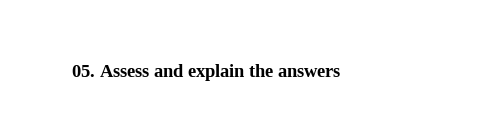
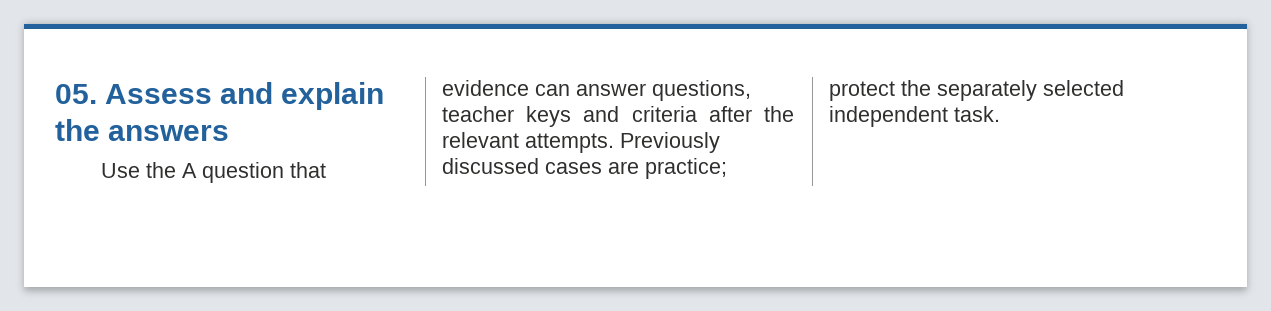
(340, 72) none -> [100,162,326,183] [442,80,751,101] [442,106,794,127] [442,132,720,153] [442,158,727,179] [829,80,1124,101] [829,106,1000,127] // Use the A question that evidence can answer questions, teacher keys and criteria after the relevant attempts. Previously discussed cases are practice; protect the separately selected independent task.

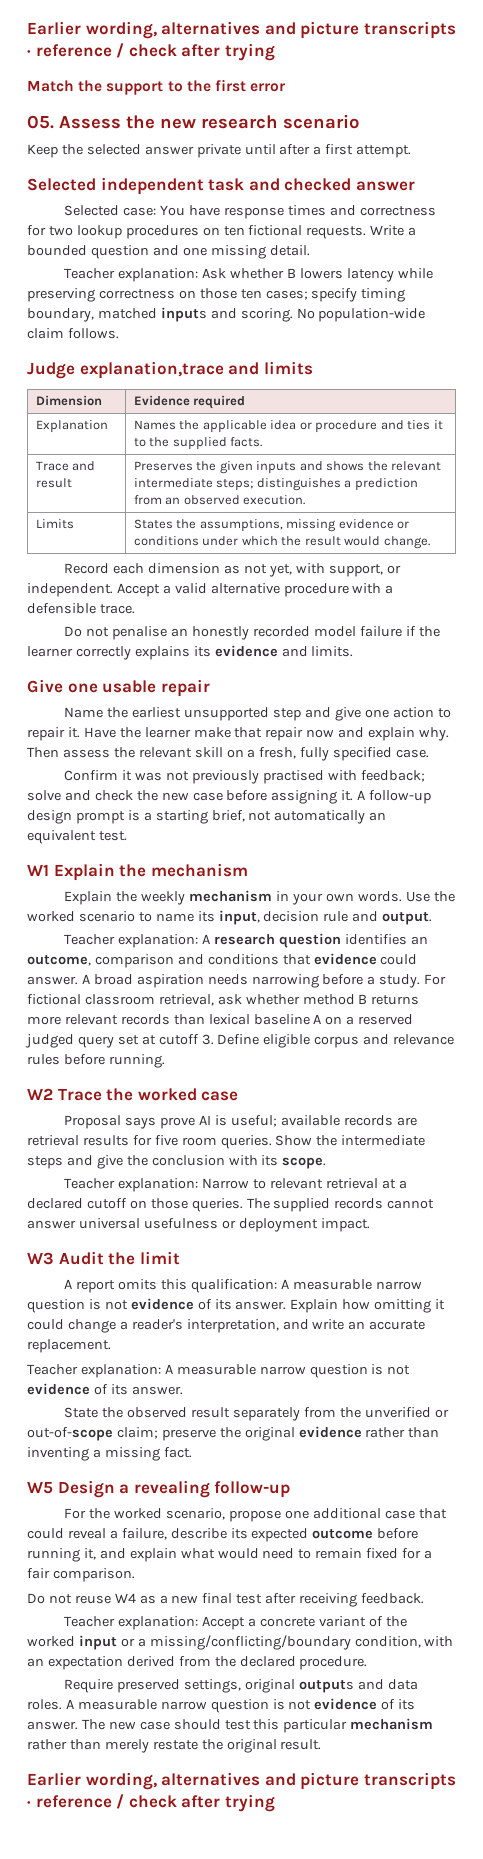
[55,82,385,110] [55,119,230,141] [100,162,326,183] [442,80,751,101] [442,106,794,127] [442,132,720,153] [442,158,727,179] [829,80,1124,101] [829,106,1000,127] 05. Assess and explain the answers // Use the A question that evidence can answer questions, teacher keys and criteria after the relevant attempts. Previously discussed cases are practice; protect the separately selected independent task. -> [27,21,456,39] [27,43,275,61] [27,79,286,95] [27,114,359,129] [27,144,412,158] [27,177,415,195] [64,205,436,219] [27,225,417,239] [27,245,310,259] [64,268,433,282] [27,288,406,302] [27,307,426,322] [27,328,119,339] [27,361,313,379] [35,395,102,406] [133,395,246,409] [35,420,108,433] [133,420,443,433] [133,437,263,450] [35,461,96,471] [35,478,72,488] [133,461,442,474] [133,478,418,491] [133,495,306,505] [35,519,74,529] [133,519,410,532] [133,536,430,549] [64,563,401,577] [27,583,394,597] [27,603,135,614] [64,626,440,640] [27,645,354,660] [27,679,210,697] [64,707,451,721] [27,727,450,741] [27,747,430,761] [64,770,425,784] [27,790,432,804] [27,810,387,824] [27,830,127,844] [27,863,248,881] [64,890,455,905] [27,910,433,925] [64,933,428,948] [27,953,418,968] [27,974,447,988] [27,994,420,1006] [27,1014,414,1025] [25,1034,455,1048] [27,1054,165,1068] [27,1088,239,1101] [64,1115,417,1129] [27,1135,426,1149] [27,1155,327,1169] [64,1178,407,1192] [27,1198,435,1212] [27,1218,370,1232] [27,1251,180,1265] [64,1279,422,1293] [27,1298,446,1313] [27,1319,426,1333] [27,1339,111,1353] [27,1364,411,1378] [27,1383,183,1395] [64,1407,449,1421] [27,1426,440,1441] [27,1447,192,1461] [27,1480,291,1498] [64,1508,447,1522] [27,1528,419,1542] [27,1548,433,1562] [27,1568,135,1582] [27,1593,425,1607] [64,1616,407,1630] [27,1635,454,1650] [27,1656,368,1670] [64,1679,418,1693] [27,1698,416,1713] [27,1718,434,1733] [27,1739,322,1753] [27,1772,456,1790] [27,1794,275,1812] Earlier wording, alternatives and picture transcripts · reference / check after trying // Match the support to the first error // 05. Assess the new research scenario // Keep the selected answer private until after a first attempt. // Selected independent task and checked answer // Selected case: You have response times and correctness for two lookup procedures on ten fictional requests. Write a bounded question and one missing detail. // Teacher explanation: Ask whether B lowers latency while preserving correctness on those ten cases; specify timing boundary, matched inputs and scoring. No population-wide claim follows. // Judge explanation,trace and limits // Dimension | Evidence required // Explanation | Names the applicable idea or procedure and ties it to the supplied facts. // Trace and result | Preserves the given inputs and shows the relevant intermediate steps; distinguishes a prediction from an observed execution. // Limits | States the assumptions, missing evidence or conditions under which the result would change. // Record each dimension as not yet, with support, or independent. Accept a valid alternative procedure with a defensible trace. // Do not penalise an honestly recorded model failure if the learner correctly explains its evidence and limits. // Give one usable repair // Name the earliest unsupported step and give one action to repair it. Have the learner make that repair now and explain why. Then assess the relevant skill on a fresh, fully specified case. // Confirm it was not previously practised with feedback; solve and check the new case before assigning it. A follow-up design prompt is a starting brief, not automatically an equivalent test. // W1 Explain the mechanism // Explain the weekly mechanism in your own words. Use the worked scenario to name its input, decision rule and output. // Teacher explanation: A research question identifies an outcome, comparison and conditions that evidence could answer. A broad aspiration needs narrowing before a study. For fictional classroom retrieval, ask whether method B returns more relevant records than lexical baseline A on a reserved judged query set at cutoff 3. Define eligible corpus and relevance rules before running. // W2 Trace the worked case // Proposal says prove AI is useful; available records are retrieval results for five room queries. Show the intermediate steps and give the conclusion with its scope. // Teacher explanation: Narrow to relevant retrieval at a declared cutoff on those queries. The supplied records cannot answer universal usefulness or deployment impact. // W3 Audit the limit // A report omits this qualification: A measurable narrow question is not evidence of its answer. Explain how omitting it could change a reader's interpretation, and write an accurate replacement. // Teacher explanation: A measurable narrow question is not evidence of its answer. // State the observed result separately from the unverified or out-of-scope claim; preserve the original evidence rather than inventing a missing fact. // W5 Design a revealing follow-up // For the worked scenario, propose one additional case that could reveal a failure, describe its expected outcome before running it, and explain what would need to remain fixed for a fair comparison. // Do not reuse W4 as a new final test after receiving feedback. // Teacher explanation: Accept a concrete variant of the worked input or a missing/conflicting/boundary condition, with an expectation derived from the declared procedure. // Require preserved settings, original outputs and data roles. A measurable narrow question is not evidence of its answer. The new case should test this particular mechanism rather than merely restate the original result. // Earlier wording, alternatives and picture transcripts · reference / check after trying

